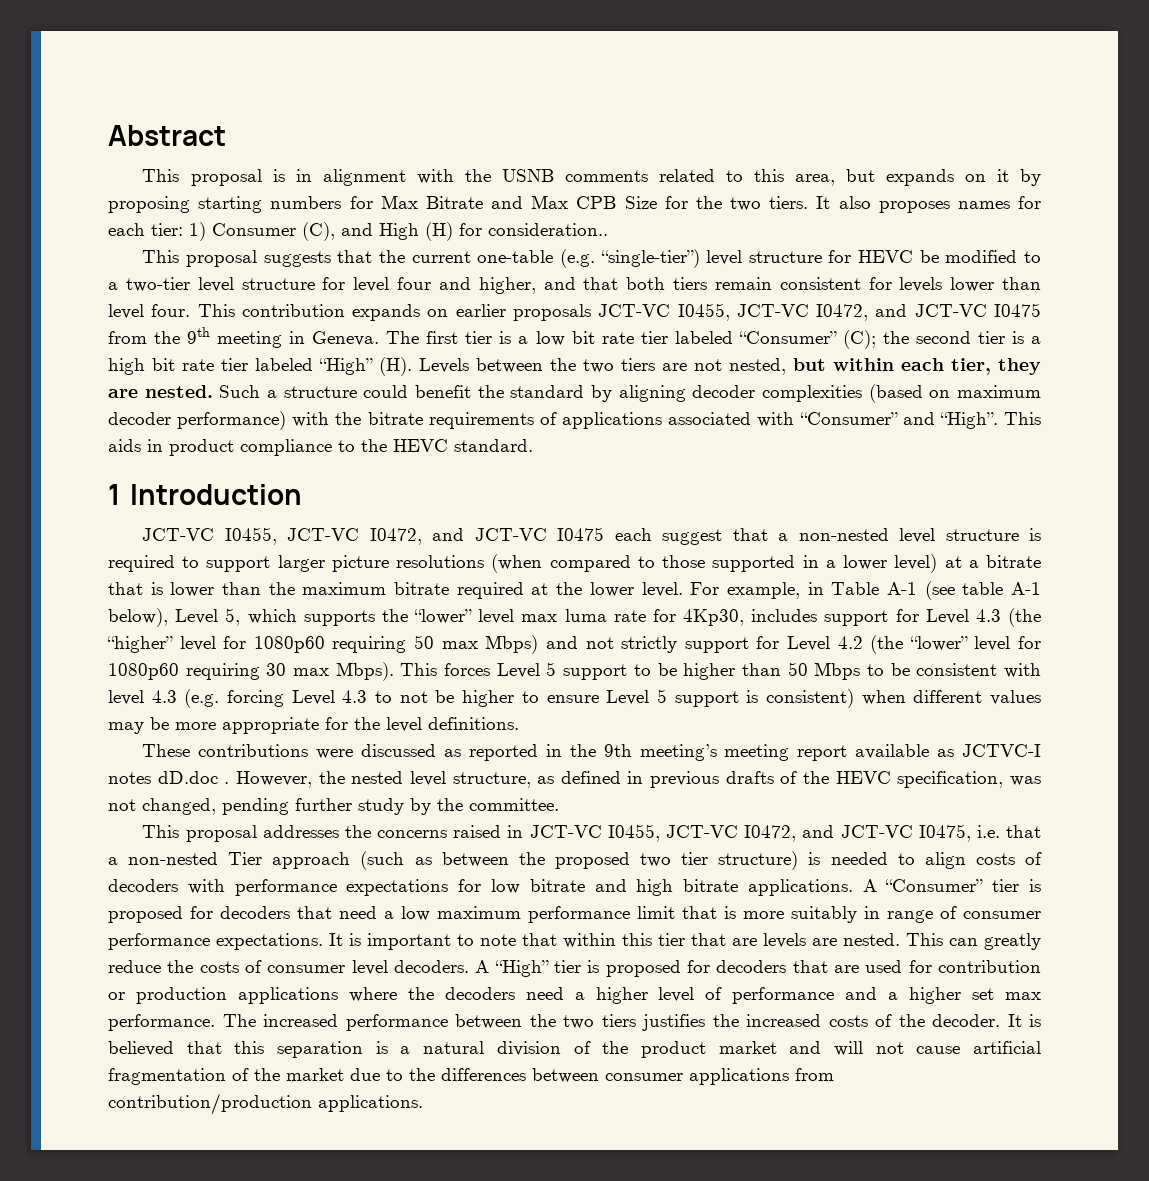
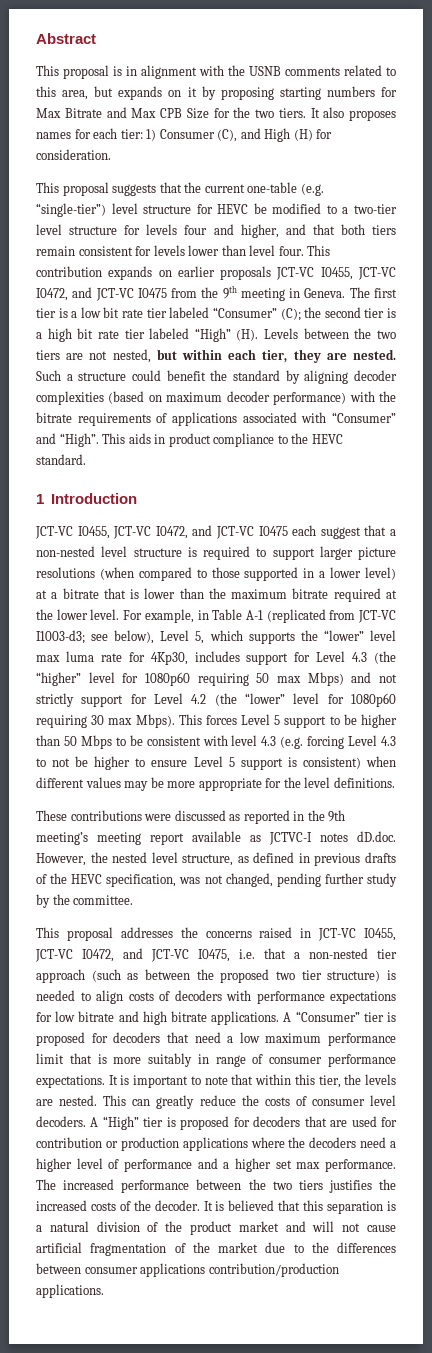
[488,223,608,236] consideration.. -> [36,149,111,160] consideration.
[353,277,390,292] level -> [146,224,178,235] levels
[924,581,1042,600] (see table A-1 -> [266,609,397,623] [36,630,109,644] (replicated from JCT-VC I1003-d3; see
[157,771,230,784] dD.doc . -> [357,831,396,842] dD.doc.
[228,852,263,865] Tier -> [377,949,397,959] tier
[658,933,757,946] tier that are -> [318,1074,362,1088] tier, the
[795,1068,834,1081] from -> (206, 1270) none

